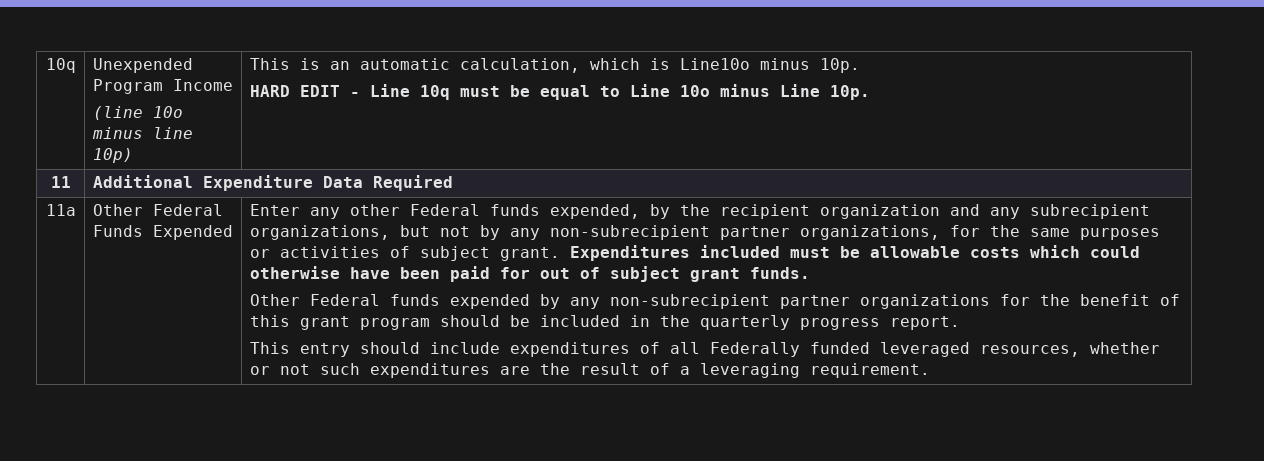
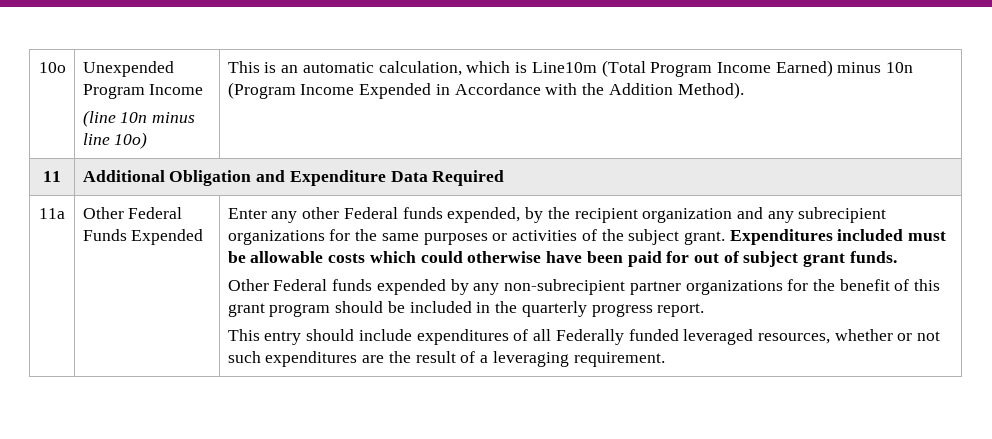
[45,58,76,73] 10q -> [38,62,66,73] 10o
[152,106,183,118] 10o -> [120,112,148,123] 10n
[92,148,133,163] 10p) -> [114,132,148,149] 10o)
[679,58,860,73] [249,84,870,100] Line10o minus 10p. // HARD EDIT - Line 10q must be equal to Line 10o minus Line 10p. -> [531,60,914,77] [227,82,744,99] Line10m (Total Program Income Earned) minus 10n (Program Income Expended in Accordance with the Addition Method).
(193, 181) none -> [169,170,286,186] Obligation and
[249,225,940,240] organizations, but not by any non-subrecipient partner organizations, -> [227,230,325,245] organizations
(410, 252) none -> [601,229,624,241] the

